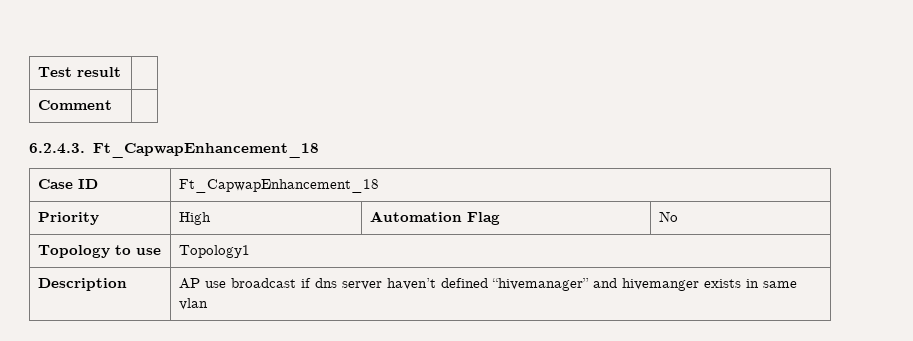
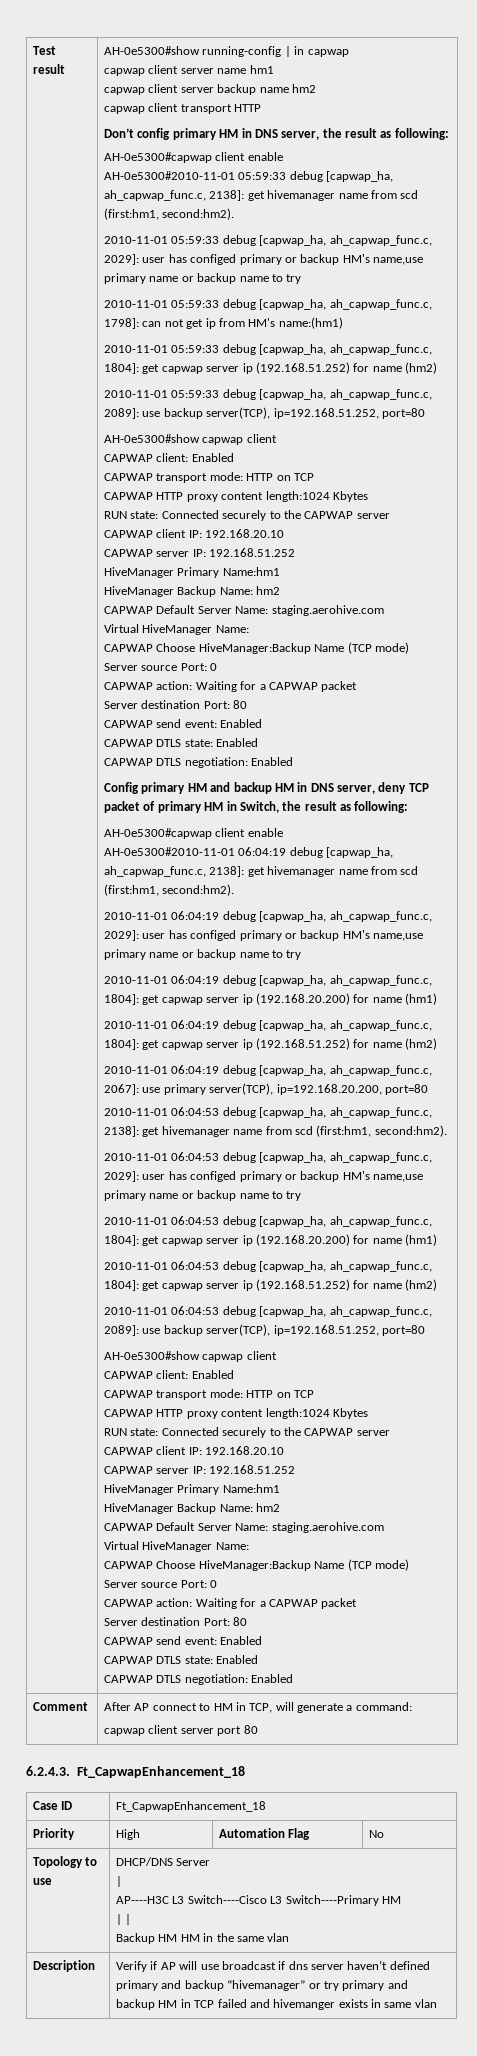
[38,100,113,110] // Comment | -> [104,46,349,57] [104,65,274,76] [104,84,316,95] [104,103,262,114] [104,128,449,140] [104,152,283,163] [104,171,394,182] [104,190,419,201] [104,208,235,220] [104,235,432,246] [104,254,424,265] [104,273,302,284] [104,299,432,310] [104,317,343,329] [104,344,432,355] [104,362,438,374] [104,389,432,400] [104,407,425,419] [104,434,277,445] [104,453,234,462] [104,472,314,483] [104,491,368,502] [104,510,390,521] [104,529,285,538] [104,548,296,557] [104,567,280,578] [104,586,281,597] [104,605,384,616] [104,624,249,635] [104,642,409,654] [104,663,218,671] [104,681,358,692] [104,700,248,709] [104,719,263,728] [104,738,259,747] [104,757,294,768] [104,782,429,794] [104,801,409,813] [104,828,283,839] [104,847,394,858] [104,866,419,877] [104,884,235,896] [104,911,432,922] [104,930,424,941] [104,949,302,960] [104,975,432,986] [104,993,438,1005] [104,1020,432,1031] [104,1038,438,1050] [104,1065,432,1076] [104,1083,428,1095] [104,1107,432,1118] [104,1125,447,1137] [104,1152,432,1163] [104,1171,424,1182] [104,1190,302,1201] [104,1216,432,1227] [104,1234,438,1246] [104,1261,432,1272] [104,1279,438,1291] [104,1306,432,1317] [104,1324,425,1336] [104,1351,277,1362] [104,1370,234,1379] [104,1389,314,1400] [104,1408,368,1419] [104,1427,390,1438] [104,1446,285,1455] [104,1465,296,1474] [104,1484,280,1495] [104,1503,281,1514] [104,1522,384,1533] [104,1541,249,1552] [104,1559,409,1571] [104,1580,218,1588] [104,1598,358,1609] [104,1617,248,1626] [104,1636,263,1645] [104,1655,259,1664] [104,1674,294,1685] [33,1702,89,1711] [104,1702,412,1713] [104,1725,258,1736] AH-0e5300#show running-config | in capwap // capwap client server name hm1 // capwap client server backup name hm2 // capwap client transport HTTP // Don’t config primary HM in DNS server, the result as following: // AH-0e5300#capwap client enable // AH-0e5300#2010-11-01 05:59:33 debug [capwap_ha, ah_capwap_func.c, 2138]: get hivemanager name from scd (first:hm1, second:hm2). // 2010-11-01 05:59:33 debug [capwap_ha, ah_capwap_func.c, 2029]: user has configed primary or backup HM's name,use primary name or backup name to try // 2010-11-01 05:59:33 debug [capwap_ha, ah_capwap_func.c, 1798]: can not get ip from HM's name:(hm1) // 2010-11-01 05:59:33 debug [capwap_ha, ah_capwap_func.c, 1804]: get capwap server ip (192.168.51.252) for name (hm2) // 2010-11-01 05:59:33 debug [capwap_ha, ah_capwap_func.c, 2089]: use backup server(TCP), ip=192.168.51.252, port=80 // AH-0e5300#show capwap client // CAPWAP client: Enabled // CAPWAP transport mode: HTTP on TCP // CAPWAP HTTP proxy content length:1024 Kbytes // RUN state: Connected securely to the CAPWAP server // CAPWAP client IP: 192.168.20.10 // CAPWAP server IP: 192.168.51.252 // HiveManager Primary Name:hm1 // HiveManager Backup Name: hm2 // CAPWAP Default Server Name: staging.aerohive.com // Virtual HiveManager Name: // CAPWAP Choose HiveManager:Backup Name (TCP mode) // Server source Port: 0 // CAPWAP action: Waiting for a CAPWAP packet // Server destination Port: 80 // CAPWAP send event: Enabled // CAPWAP DTLS state: Enabled // CAPWAP DTLS negotiation: Enabled // Config primary HM and backup HM in DNS server, deny TCP packet of primary HM in Switch, the result as following: // AH-0e5300#capwap client enable // AH-0e5300#2010-11-01 06:04:19 debug [capwap_ha, ah_capwap_func.c, 2138]: get hivemanager name from scd (first:hm1, second:hm2). // 2010-11-01 06:04:19 debug [capwap_ha, ah_capwap_func.c, 2029]: user has configed primary or backup HM's name,use primary name or backup name to try // 2010-11-01 06:04:19 debug [capwap_ha, ah_capwap_func.c, 1804]: get capwap server ip (192.168.20.200) for name (hm1) // 2010-11-01 06:04:19 debug [capwap_ha, ah_capwap_func.c, 1804]: get capwap server ip (192.168.51.252) for name (hm2) // 2010-11-01 06:04:19 debug [capwap_ha, ah_capwap_func.c, 2067]: use primary server(TCP), ip=192.168.20.200, port=80 // 2010-11-01 06:04:53 debug [capwap_ha, ah_capwap_func.c, 2138]: get hivemanager name from scd (first:hm1, second:hm2). // 2010-11-01 06:04:53 debug [capwap_ha, ah_capwap_func.c, 2029]: user has configed primary or backup HM's name,use primary name or backup name to try // 2010-11-01 06:04:53 debug [capwap_ha, ah_capwap_func.c, 1804]: get capwap server ip (192.168.20.200) for name (hm1) // 2010-11-01 06:04:53 debug [capwap_ha, ah_capwap_func.c, 1804]: get capwap server ip (192.168.51.252) for name (hm2) // 2010-11-01 06:04:53 debug [capwap_ha, ah_capwap_func.c, 2089]: use backup server(TCP), ip=192.168.51.252, port=80 // AH-0e5300#show capwap client // CAPWAP client: Enabled // CAPWAP transport mode: HTTP on TCP // CAPWAP HTTP proxy content length:1024 Kbytes // RUN state: Connected securely to the CAPWAP server // CAPWAP client IP: 192.168.20.10 // CAPWAP server IP: 192.168.51.252 // HiveManager Primary Name:hm1 // HiveManager Backup Name: hm2 // CAPWAP Default Server Name: staging.aerohive.com // Virtual HiveManager Name: // CAPWAP Choose HiveManager:Backup Name (TCP mode) // Server source Port: 0 // CAPWAP action: Waiting for a CAPWAP packet // Server destination Port: 80 // CAPWAP send event: Enabled // CAPWAP DTLS state: Enabled // CAPWAP DTLS negotiation: Enabled // Comment | After AP connect to HM in TCP, will generate a command: // capwap client server port 80
[179,245,251,258] [38,278,128,291] [179,278,201,289] Topology1 // Description | AP -> [116,1857,211,1866] [116,1876,123,1887] [116,1895,401,1906] [116,1914,132,1925] [116,1933,290,1944] [33,1960,96,1972] [116,1961,198,1972] DHCP/DNS Server // | // AP----H3C L3 Switch----Cisco L3 Switch----Primary HM // | | // Backup HM HM in the same vlan // Description | Verify if AP will
[492,278,590,291] “hivemanager” -> [116,1980,408,1991] [116,1999,247,2010] primary and backup “hivemanager” or try primary and backup HM in TCP failed

